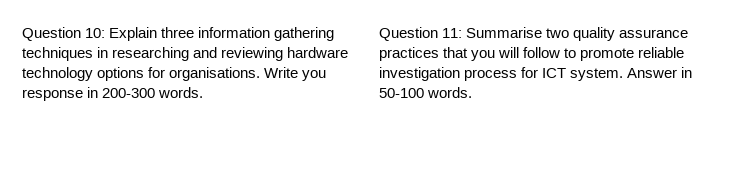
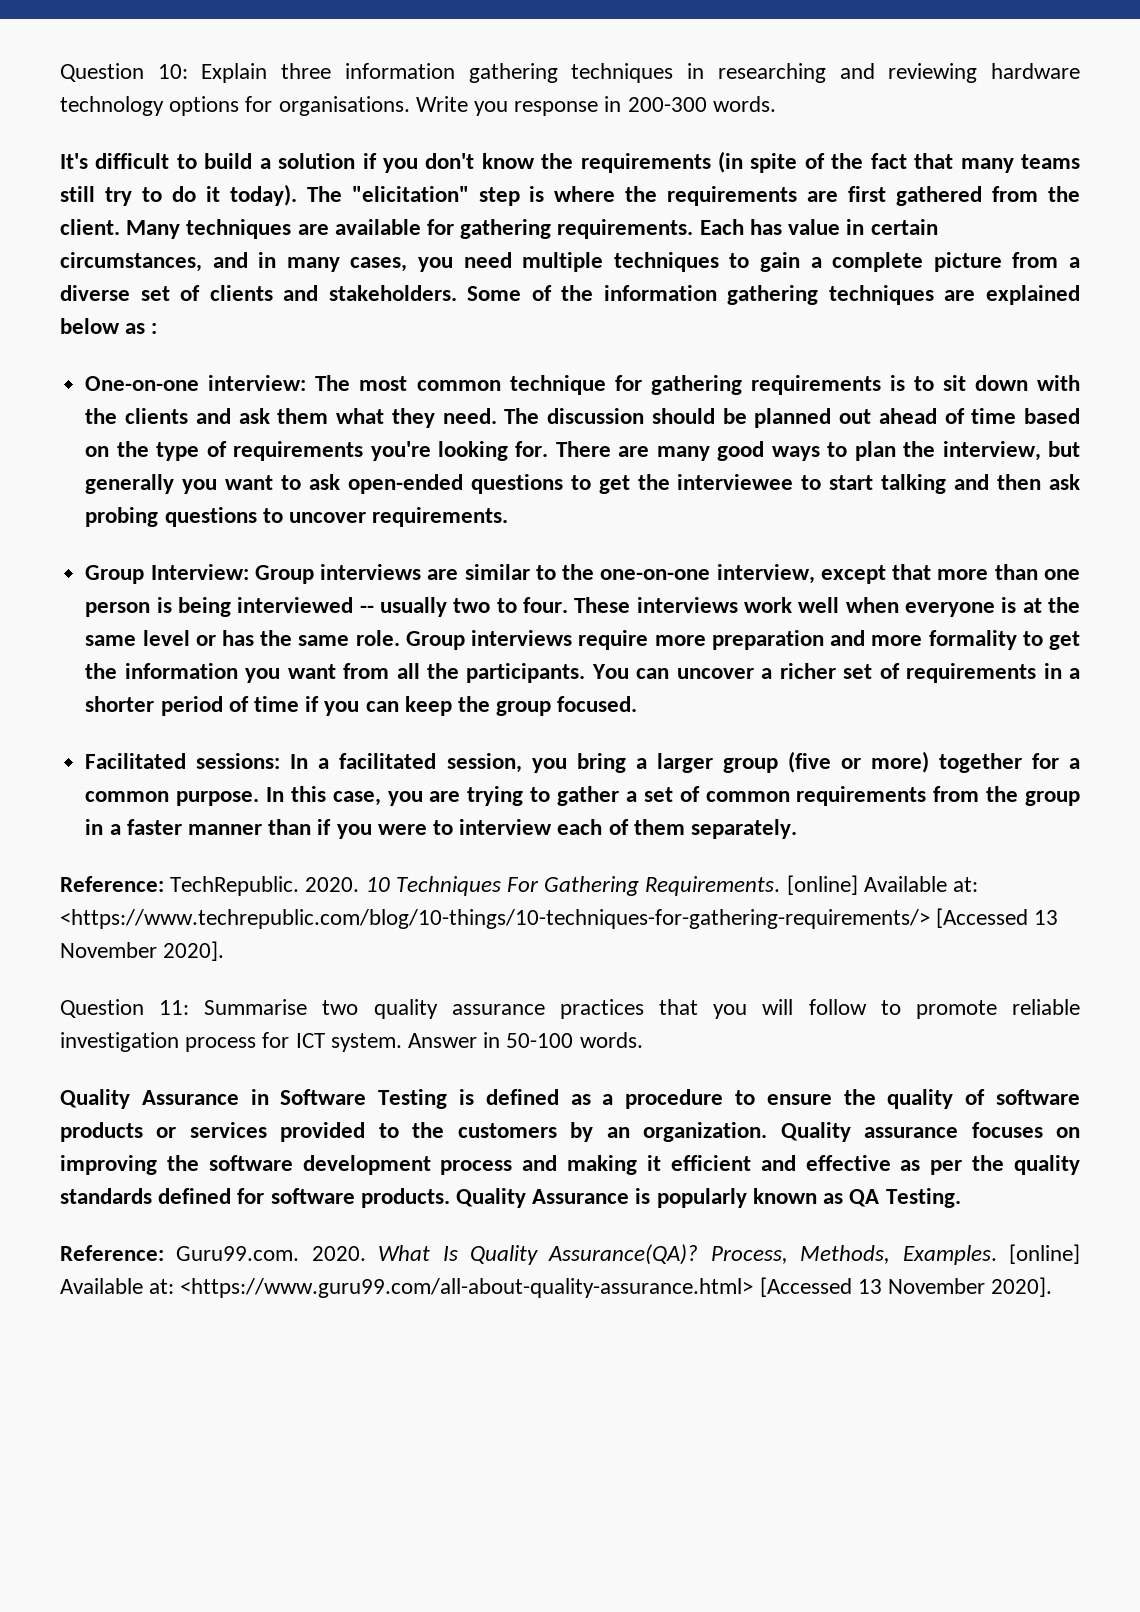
(204, 92) none -> [60,151,1081,173] [60,184,1081,206] [60,219,938,239] [60,252,1081,272] [60,285,1080,305] [60,318,158,334] [85,375,1081,395] [85,408,1080,428] [85,441,1081,461] [85,474,1081,494] [85,507,509,527] [85,564,1081,584] [85,597,1081,617] [85,630,1081,650] [85,663,1081,683] [85,696,638,716] [85,751,1081,773] [85,786,1080,806] [85,819,798,839] [60,875,979,896] [60,908,1059,929] [60,941,225,961] // It's difficult to build a solution if you don't know the requirements (in spite of the fact that many teams still try to do it today). The "elicitation" step is where the requirements are first gathered from the client. Many techniques are available for gathering requirements. Each has value in certain circumstances, and in many cases, you need multiple techniques to gain a complete picture from a diverse set of clients and stakeholders. Some of the information gathering techniques are explained below as : // One-on-one interview: The most common technique for gathering requirements is to sit down with the clients and ask them what they need. The discussion should be planned out ahead of time based on the type of requirements you're looking for. There are many good ways to plan the interview, but generally you want to ask open-ended questions to get the interviewee to start talking and then ask probing questions to uncover requirements. // Group Interview: Group interviews are similar to the one-on-one interview, except that more than one person is being interviewed -- usually two to four. These interviews work well when everyone is at the same level or has the same role. Group interviews require more preparation and more formality to get the information you want from all the participants. You can uncover a richer set of requirements in a shorter period of time if you can keep the group focused. // Facilitated sessions: In a facilitated session, you bring a larger group (five or more) together for a common purpose. In this case, you are trying to gather a set of common requirements from the group in a faster manner than if you were to interview each of them separately. // Reference: TechRepublic. 2020. 10 Techniques For Gathering Requirements. [online] Available at: <https://www.techrepublic.com/blog/10-things/10-techniques-for-gathering-requirements/> [Accessed 13 November 2020].
(473, 92) none -> [60,1089,1080,1109] [60,1122,1080,1142] [60,1155,1081,1175] [60,1188,961,1208] [60,1244,1080,1265] [60,1277,1053,1298] // Quality Assurance in Software Testing is defined as a procedure to ensure the quality of software products or services provided to the customers by an organization. Quality assurance focuses on improving the software development process and making it efficient and effective as per the quality standards defined for software products. Quality Assurance is popularly known as QA Testing. // Reference: Guru99.com. 2020. What Is Quality Assurance(QA)? Process, Methods, Examples. [online] Available at: <https://www.guru99.com/all-about-quality-assurance.html> [Accessed 13 November 2020].

